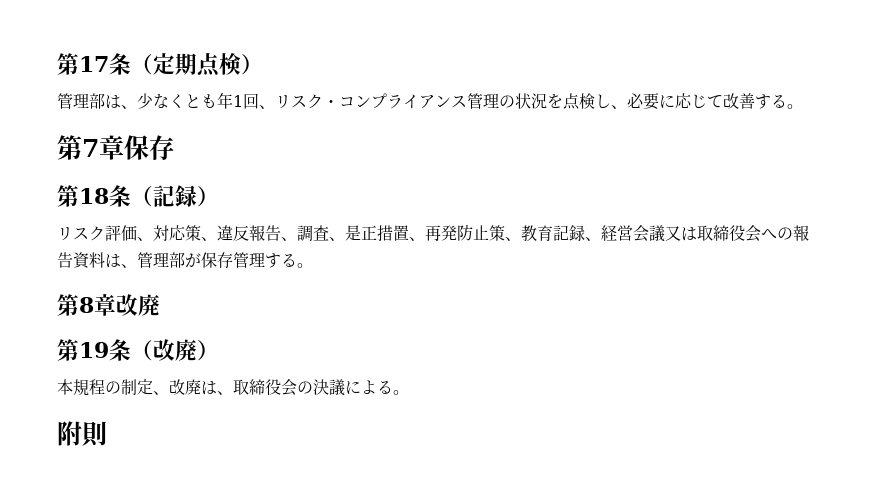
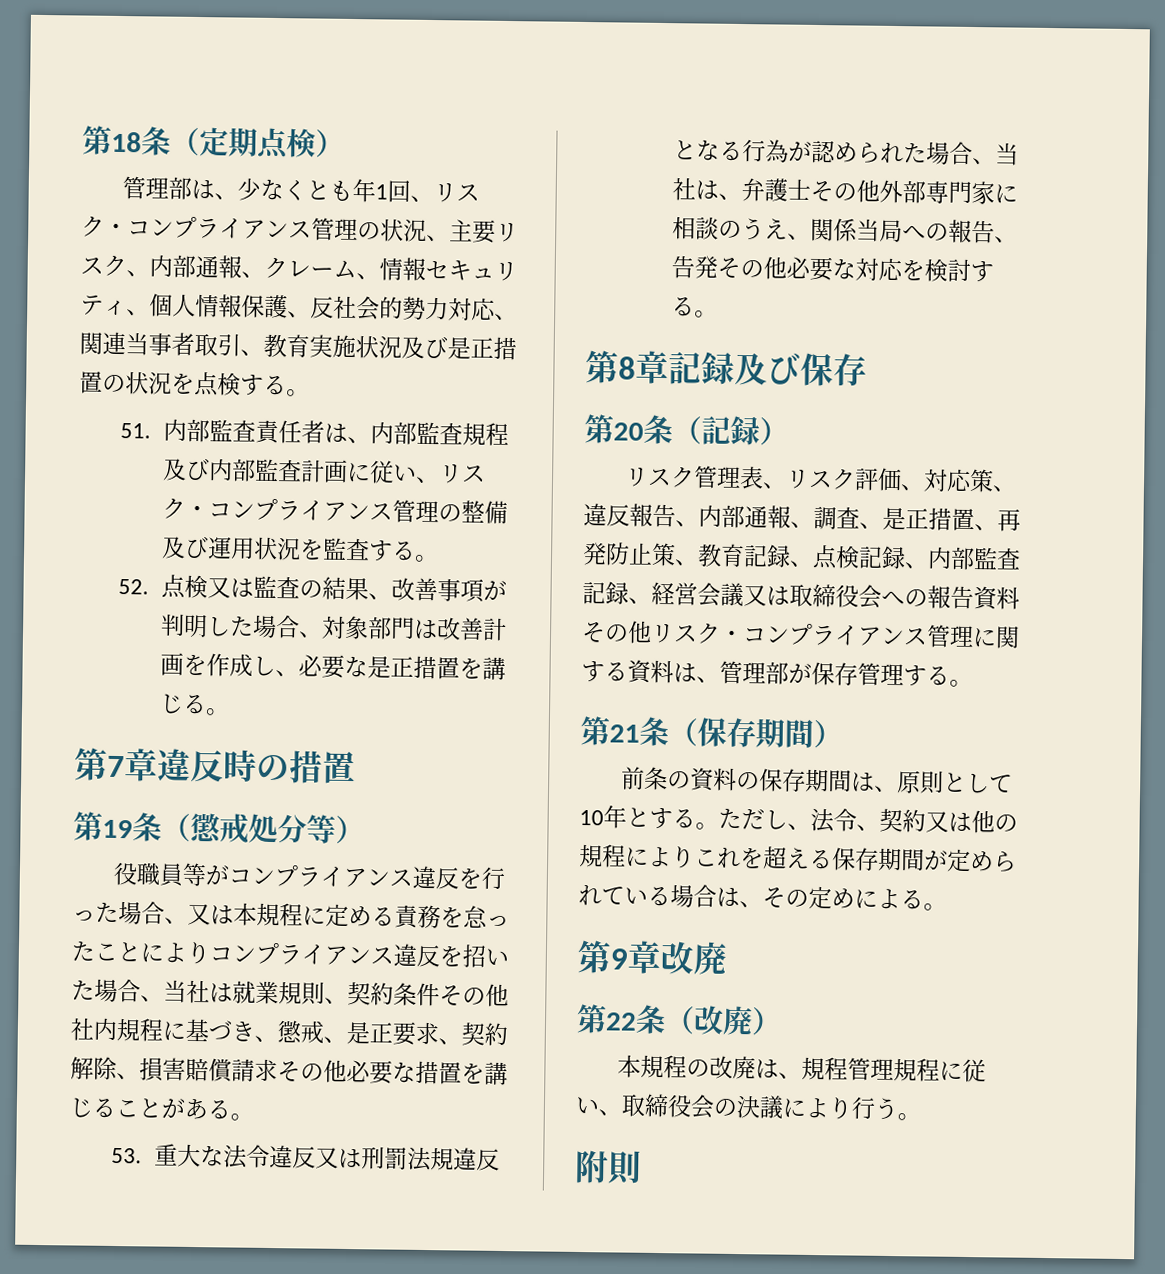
[57,53,109,75] 第17 -> [82,125,142,155] 第18
[547,93,803,110] [57,135,124,160] を点検し、必要に応じて改善する。 // 第7章 -> [426,219,519,244] [80,254,518,282] [80,293,518,321] [79,331,517,361] [79,370,310,397] [120,418,509,447] [161,457,486,484] [161,498,508,525] [160,535,439,563] [118,574,507,603] [159,613,507,642] [159,652,506,681] [158,693,230,716] [74,747,356,785] [73,811,365,845] [113,861,507,891] [72,901,510,929] [71,940,509,968] [71,978,509,1008] [70,1017,509,1047] [70,1056,508,1086] [69,1097,254,1121] [111,1143,500,1172] [672,139,1019,166] [671,177,1018,205] [671,216,1018,244] [670,255,994,283] [670,296,718,318] [585,350,801,386] 、主要リスク、内部通報、クレーム、情報セキュリティ、個人情報保護、反社会的勢力対応、関連当事者取引、教育実施状況及び是正措置の状況を点検する。 // 51.内部監査責任者は、内部監査規程及び内部監査計画に従い、リスク・コンプライアンス管理の整備及び運用状況を監査する。 // 52.点検又は監査の結果、改善事項が判明した場合、対象部門は改善計画を作成し、必要な是正措置を講じる。 // 第7章違反時の措置 // 第19条（懲戒処分等） // 役職員等がコンプライアンス違反を行った場合、又は本規程に定める責務を怠ったことによりコンプライアンス違反を招いた場合、当社は就業規則、契約条件その他社内規程に基づき、懲戒、是正要求、契約解除、損害賠償請求その他必要な措置を講じることがある。 // 53.重大な法令違反又は刑罰法規違反となる行為が認められた場合、当社は、弁護士その他外部専門家に相談のうえ、関係当局への報告、告発その他必要な対応を検討する。 // 第8章記録及び
[79,188,109,204] 18 -> [613,422,644,441] 20
(105, 233) none -> [693,465,857,490] 管理表、リスク
(297, 239) none -> [698,504,814,529] 内部通報、
(601, 239) none -> [812,544,1021,571] [582,580,652,605] 点検記録、内部監査記録、
(105, 260) none -> [581,620,1020,649] [581,659,674,684] その他リスク・コンプライアンス管理に関する資料
[79,297,94,313] 8 -> [609,716,843,749] [621,766,1014,794] [579,805,1018,834] [579,843,1017,873] [578,884,947,911] [577,939,628,974] 21条（保存期間） // 前条の資料の保存期間は、原則として10年とする。ただし、法令、契約又は他の規程によりこれを超える保存期間が定められている場合は、その定めによる。 // 第9
[79,342,109,358] 19 -> [605,1012,637,1031] 22
[121,379,169,395] 制定、 -> (711, 1068) none
(233, 393) none -> [801,1056,987,1083] [575,1096,622,1116] 規程管理規程に従い、
[377,380,393,394] る -> [828,1096,899,1121] り行う

